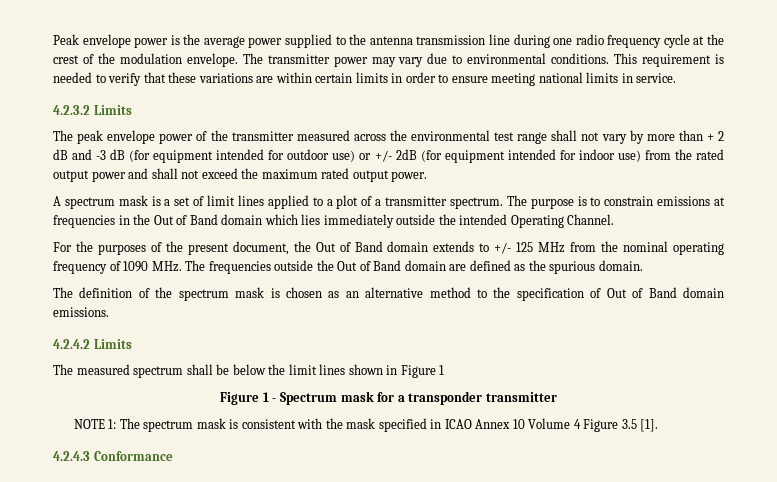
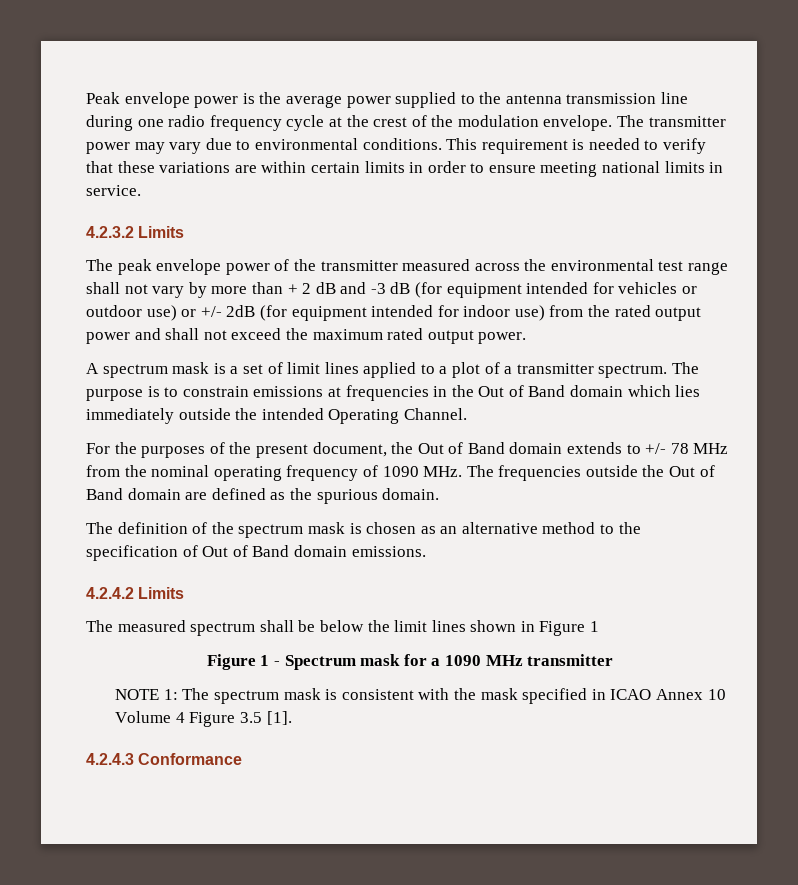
(285, 155) none -> [618,282,698,294] vehicles or
[516,242,534,252] 125 -> [670,443,689,454] 78
[408,391,483,405] transponder -> [444,655,523,666] 1090 MHz

